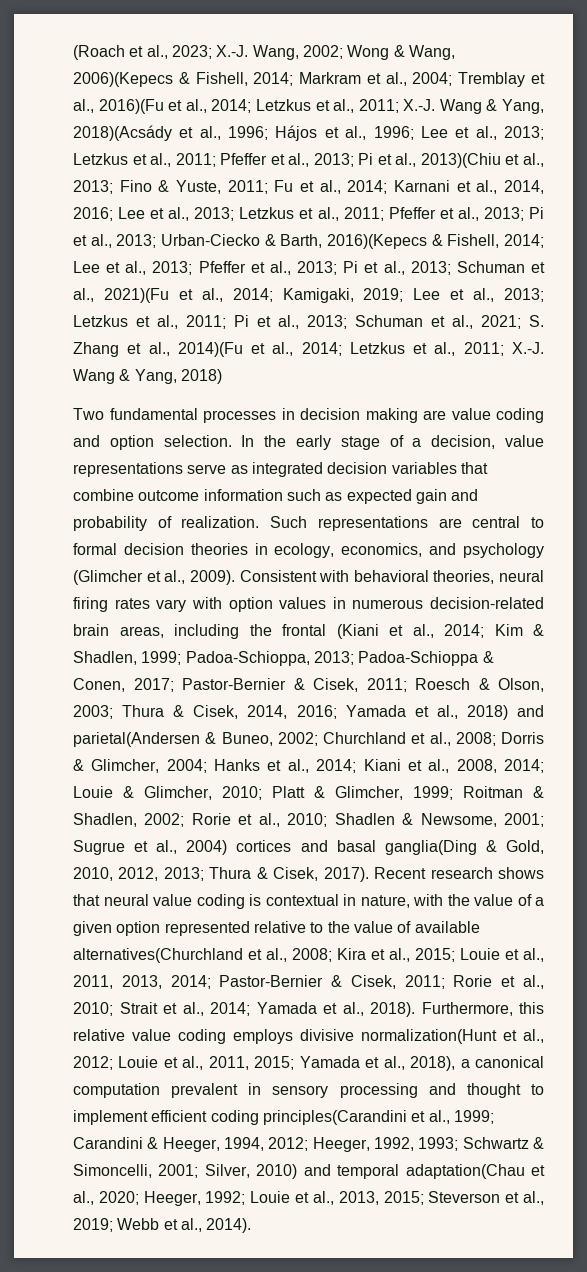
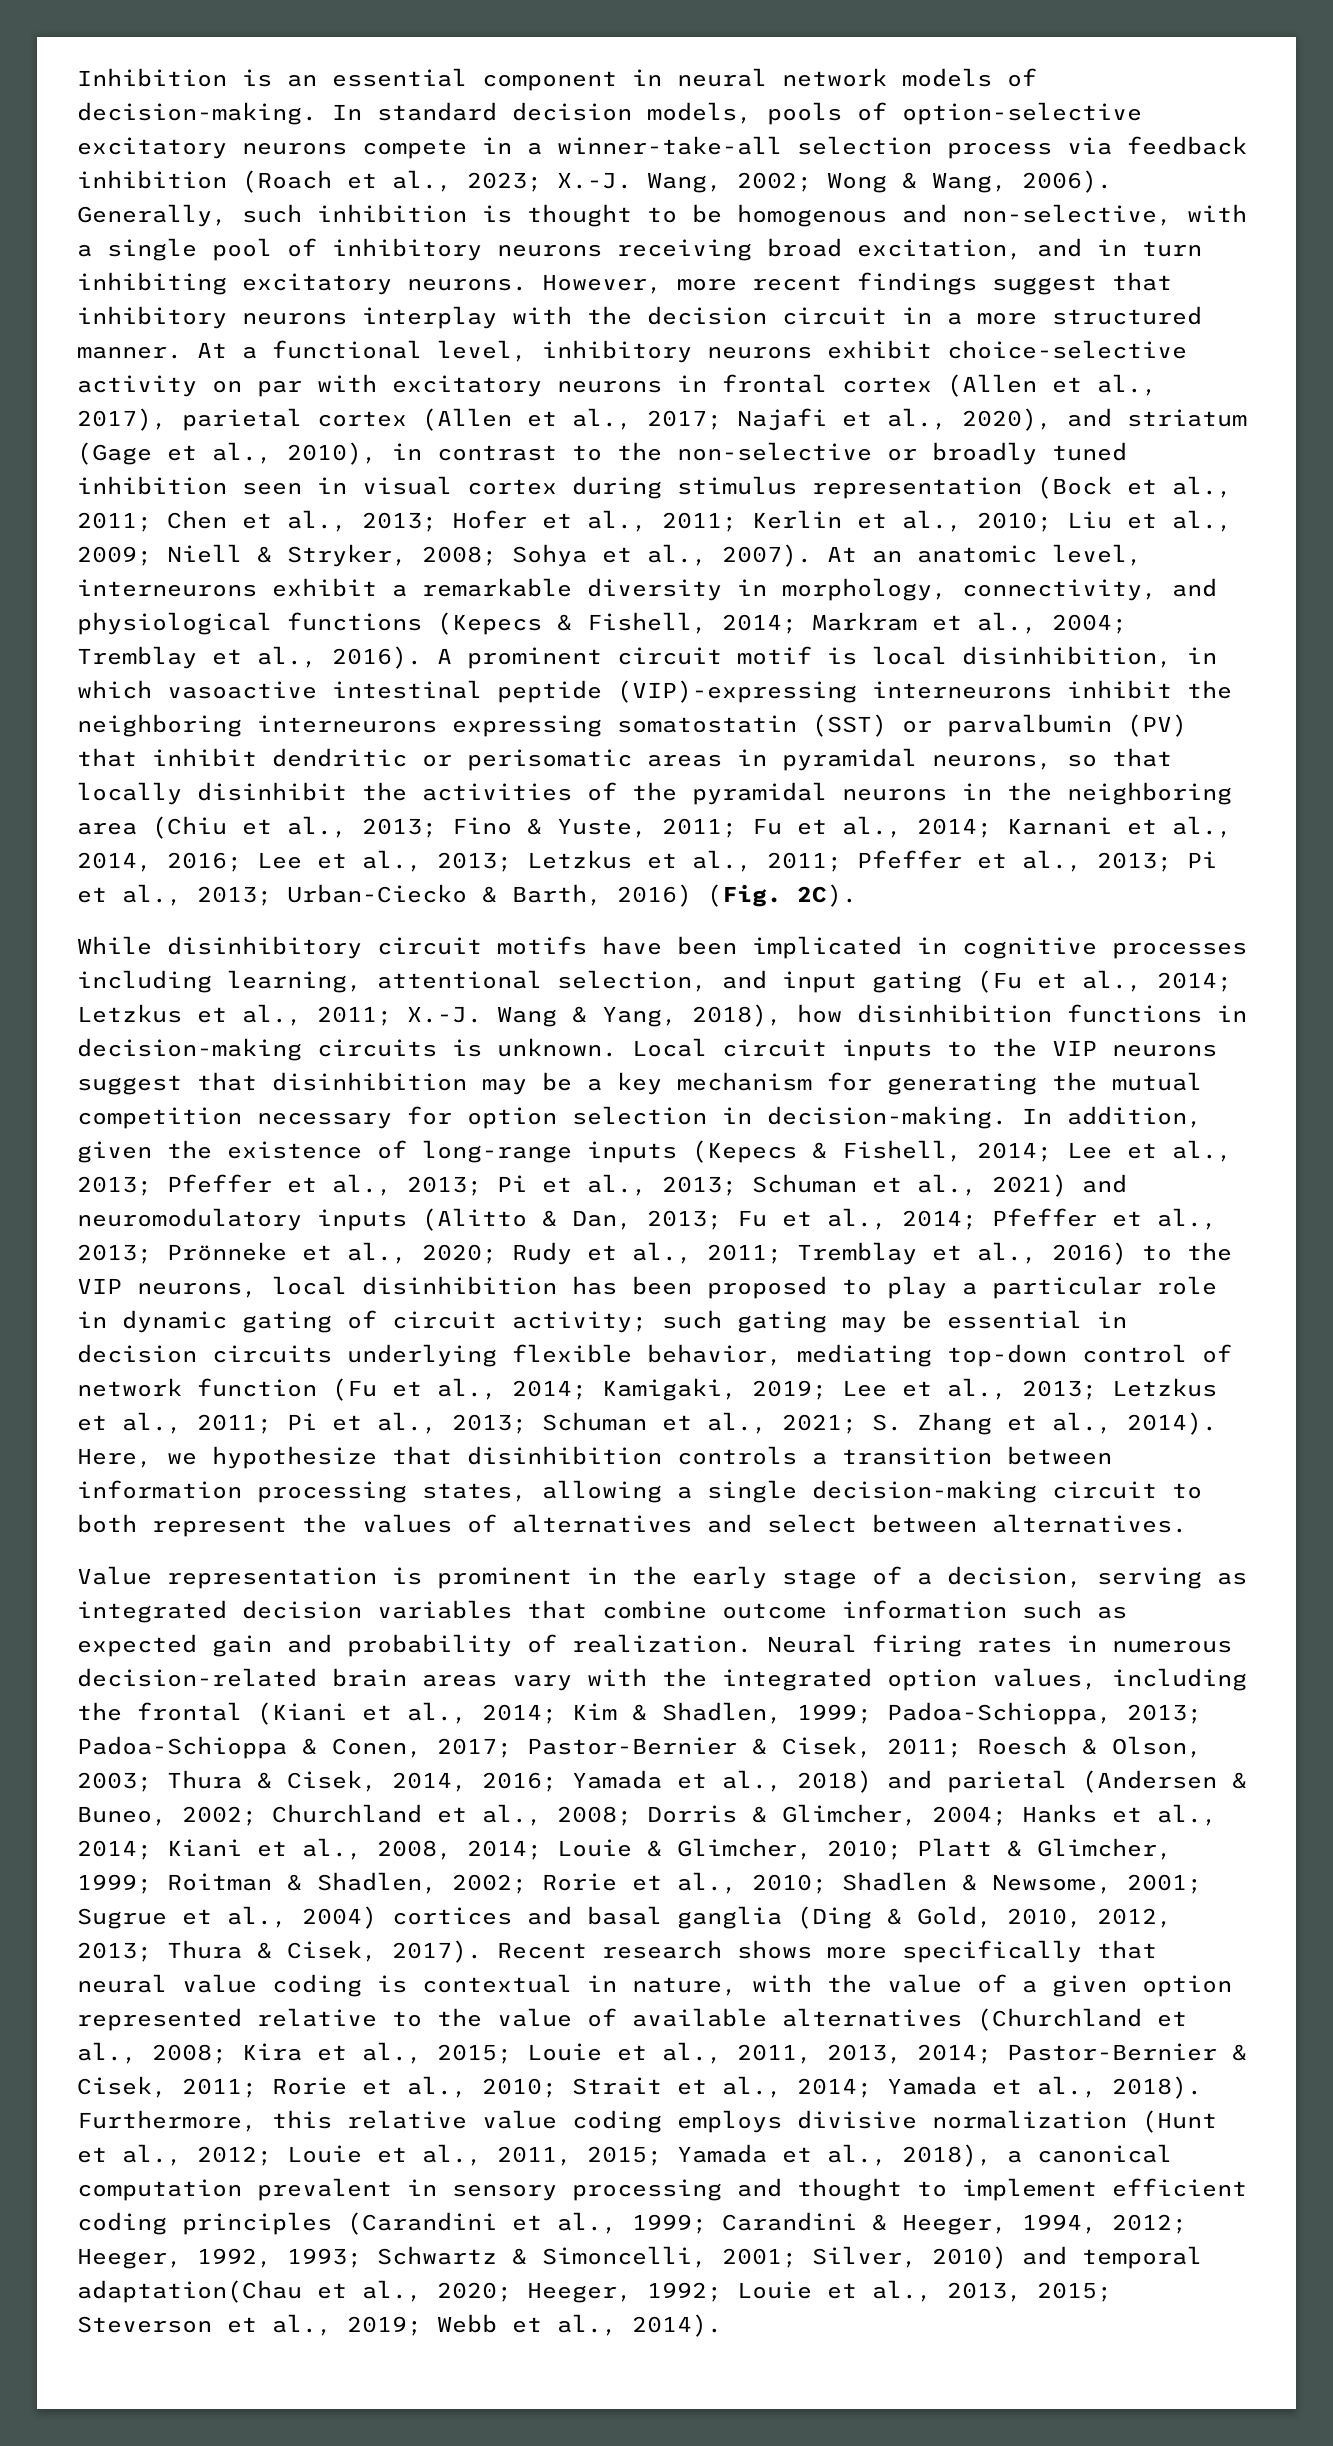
(73, 52) none -> [77,68,1037,91] [77,102,1142,125] [77,136,1247,159] [77,170,227,189] Inhibition is an essential component in neural network models of decision-making. In standard decision models, pools of option-selective excitatory neurons compete in a winner-take-all selection process via feedback inhibition
[73,72,173,87] 2006)(Kepecs -> [1022,170,1112,193] [77,204,1247,227] [77,238,1202,261] [77,272,1172,295] [77,306,1202,329] [77,340,1187,363] [77,374,1157,397] [77,408,1247,431] [77,442,1127,465] [77,476,1232,499] [77,510,1232,532] [77,544,1142,567] [77,578,1217,601] [77,612,542,635] 2006). Generally, such inhibition is thought to be homogenous and non-selective, with a single pool of inhibitory neurons receiving broad excitation, and in turn inhibiting excitatory neurons. However, more recent findings suggest that inhibitory neurons interplay with the decision circuit in a more structured manner. At a functional level, inhibitory neurons exhibit choice-selective activity on par with excitatory neurons in frontal cortex (Allen et al., 2017), parietal cortex (Allen et al., 2017; Najafi et al., 2020), and striatum (Gage et al., 2010), in contrast to the non-selective or broadly tuned inhibition seen in visual cortex during stimulus representation (Bock et al., 2011; Chen et al., 2013; Hofer et al., 2011; Kerlin et al., 2010; Liu et al., 2009; Niell & Stryker, 2008; Sohya et al., 2007). At an anatomic level, interneurons exhibit a remarkable diversity in morphology, connectivity, and physiological functions (Kepecs
[98,99,544,114] [73,125,545,141] [73,153,501,168] 2016)(Fu et al., 2014; Letzkus et al., 2011; X.-J. Wang & Yang, 2018)(Acsády et al., 1996; Hájos et al., 1996; Lee et al., 2013; Letzkus et al., 2011; Pfeffer et al., 2013; Pi et al., 2013)(Chiu -> [332,646,1217,669] [77,680,1232,703] [77,714,1187,737] [77,748,1172,771] [77,782,1232,805] [77,816,227,839] 2016). A prominent circuit motif is local disinhibition, in which vasoactive intestinal peptide (VIP)-expressing interneurons inhibit the neighboring interneurons expressing somatostatin (SST) or parvalbumin (PV) that inhibit dendritic or perisomatic areas in pyramidal neurons, so that locally disinhibit the activities of the pyramidal neurons in the neighboring area (Chiu
[327,234,427,249] 2016)(Kepecs -> [617,884,857,907] [77,936,1247,959] [77,970,1232,993] [77,1004,1247,1027] [77,1038,1217,1061] [77,1072,1202,1095] [77,1106,1202,1129] [77,1140,797,1163] 2016) (Fig. 2C). // While disinhibitory circuit motifs have been implicated in cognitive processes including learning, attentional selection, and input gating (Fu et al., 2014; Letzkus et al., 2011; X.-J. Wang & Yang, 2018), how disinhibition functions in decision-making circuits is unknown. Local circuit inputs to the VIP neurons suggest that disinhibition may be a key mechanism for generating the mutual competition necessary for option selection in decision-making. In addition, given the existence of long-range inputs (Kepecs
[103,288,169,303] 2021)(Fu -> [992,1174,1127,1197] [77,1208,1217,1231] [77,1242,1232,1265] [77,1276,1217,1299] [77,1310,1127,1333] [77,1344,1232,1367] [77,1378,377,1401] 2021) and neuromodulatory inputs (Alitto & Dan, 2013; Fu et al., 2014; Pfeffer et al., 2013; Prönneke et al., 2020; Rudy et al., 2011; Tremblay et al., 2016) to the VIP neurons, local disinhibition has been proposed to play a particular role in dynamic gating of circuit activity; such gating may be essential in decision circuits underlying flexible behavior, mediating top-down control of network function (Fu
[177,342,544,357] [73,369,222,384] [73,408,544,423] [73,435,255,450] 2014)(Fu et al., 2014; Letzkus et al., 2011; X.-J. Wang & Yang, 2018) // Two fundamental processes in decision making are value coding and option selection. In -> [1127,1412,1217,1435] [77,1446,1112,1469] [77,1480,1202,1503] [77,1514,1187,1537] [77,1566,617,1589] 2014). Here, we hypothesize that disinhibition controls a transition between information processing states, allowing a single decision-making circuit to both represent the values of alternatives and select between alternatives. // Value representation is prominent in
[505,435,544,447] [73,462,227,477] value representations serve -> [1097,1567,1202,1589] serving
[270,516,544,531] [73,543,545,558] [73,570,544,585] [73,597,544,612] [73,624,164,638] Such representations are central to formal decision theories in ecology, economics, and psychology (Glimcher et al., 2009). Consistent with behavioral theories, neural firing rates vary with option values in numerous decision-related brain areas, -> [767,1634,1232,1657] [77,1668,1097,1691] Neural firing rates in numerous decision-related brain areas vary with the integrated option values,
[73,732,200,747] parietal(Andersen -> [947,1770,1217,1793] parietal (Andersen
[384,840,477,855] ganglia(Ding -> [677,1906,872,1929] ganglia (Ding
(545, 873) none -> [827,1940,1082,1963] more specifically
[73,948,243,963] alternatives(Churchland -> [782,2008,1142,2031] alternatives (Churchland
[361,1029,497,1044] normalization(Hunt -> [932,2110,1217,2133] normalization (Hunt
[262,1110,407,1125] principles(Carandini -> [182,2212,497,2235] principles (Carandini

